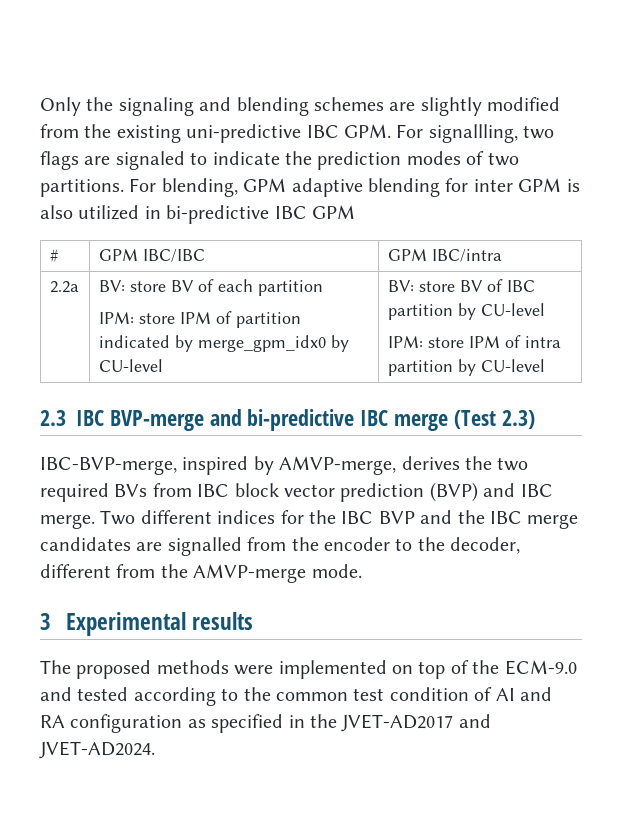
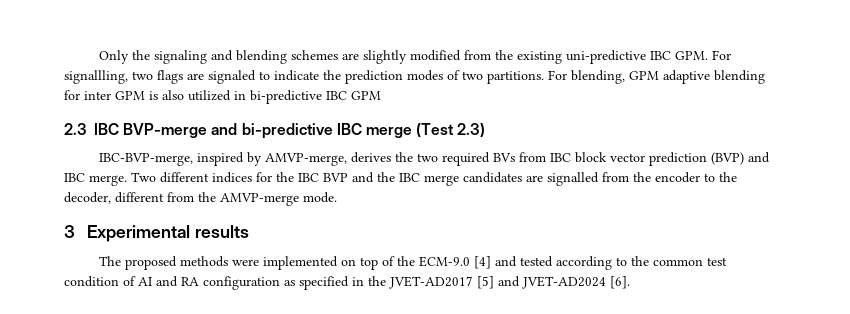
[49,249,58,262] [98,249,205,262] [387,249,502,262] [49,281,79,293] [98,279,323,296] [98,311,301,328] [98,335,349,352] [98,359,163,372] [387,279,535,292] [387,303,545,320] [387,335,561,348] [387,359,545,376] // # | GPM IBC/IBC | GPM IBC/intra // 2.2a | BV: store BV of each partition // IPM: store IPM of partition indicated by merge_gpm_idx0 by CU-level | BV: store BV of IBC partition by CU-level // IPM: store IPM of intra partition by CU-level -> (381, 95) none
(577, 667) none -> [474,256,492,269] [4]
[458,714,491,728] [39,741,155,759] and JVET-AD2024. -> [477,276,630,289] [5] and JVET-AD2024 [6].

